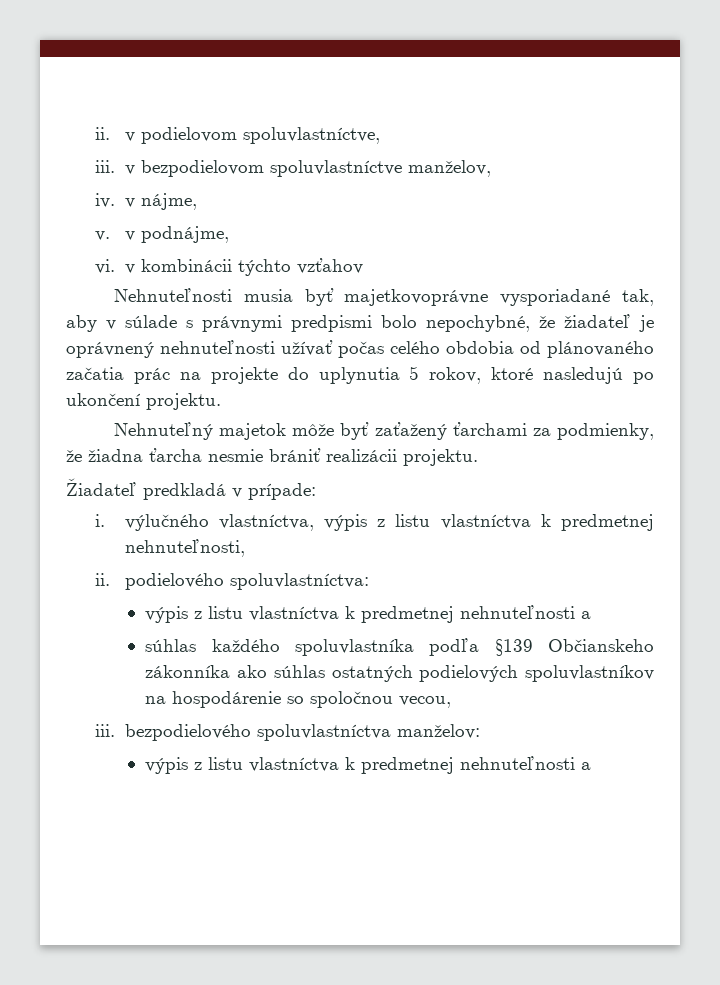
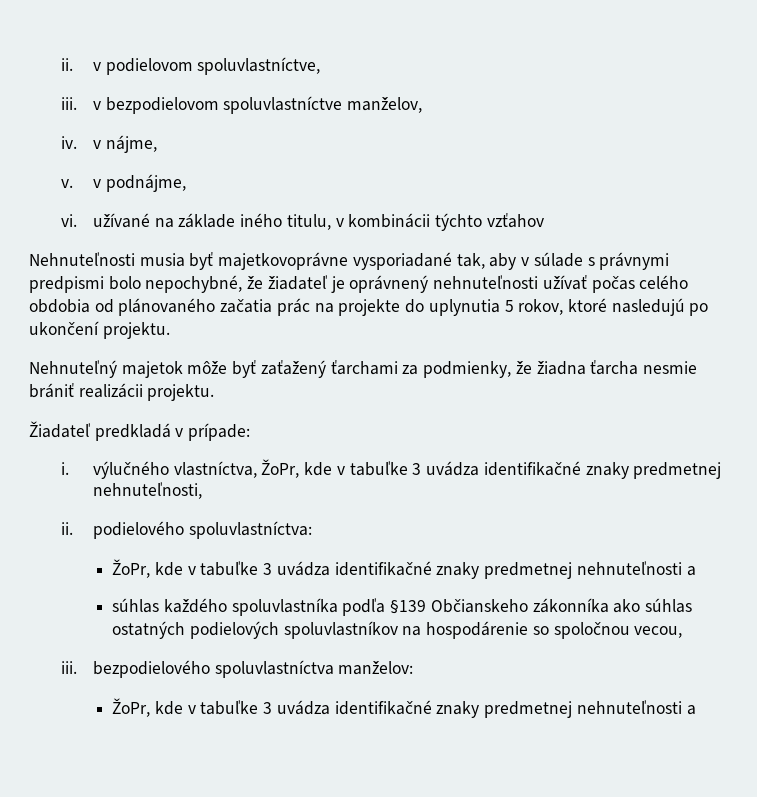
(116, 266) none -> [93,213,331,230] užívané na základe iného titulu,
[323,514,551,531] výpis z listu vlastníctva k -> [261,459,629,479] ŽoPr, kde v tabuľke 3 uvádza identifikačné znaky
[145,606,356,623] výpis z listu vlastníctva k -> [112,559,480,579] ŽoPr, kde v tabuľke 3 uvádza identifikačné znaky
[145,757,356,774] výpis z listu vlastníctva k -> [112,698,480,718] ŽoPr, kde v tabuľke 3 uvádza identifikačné znaky

